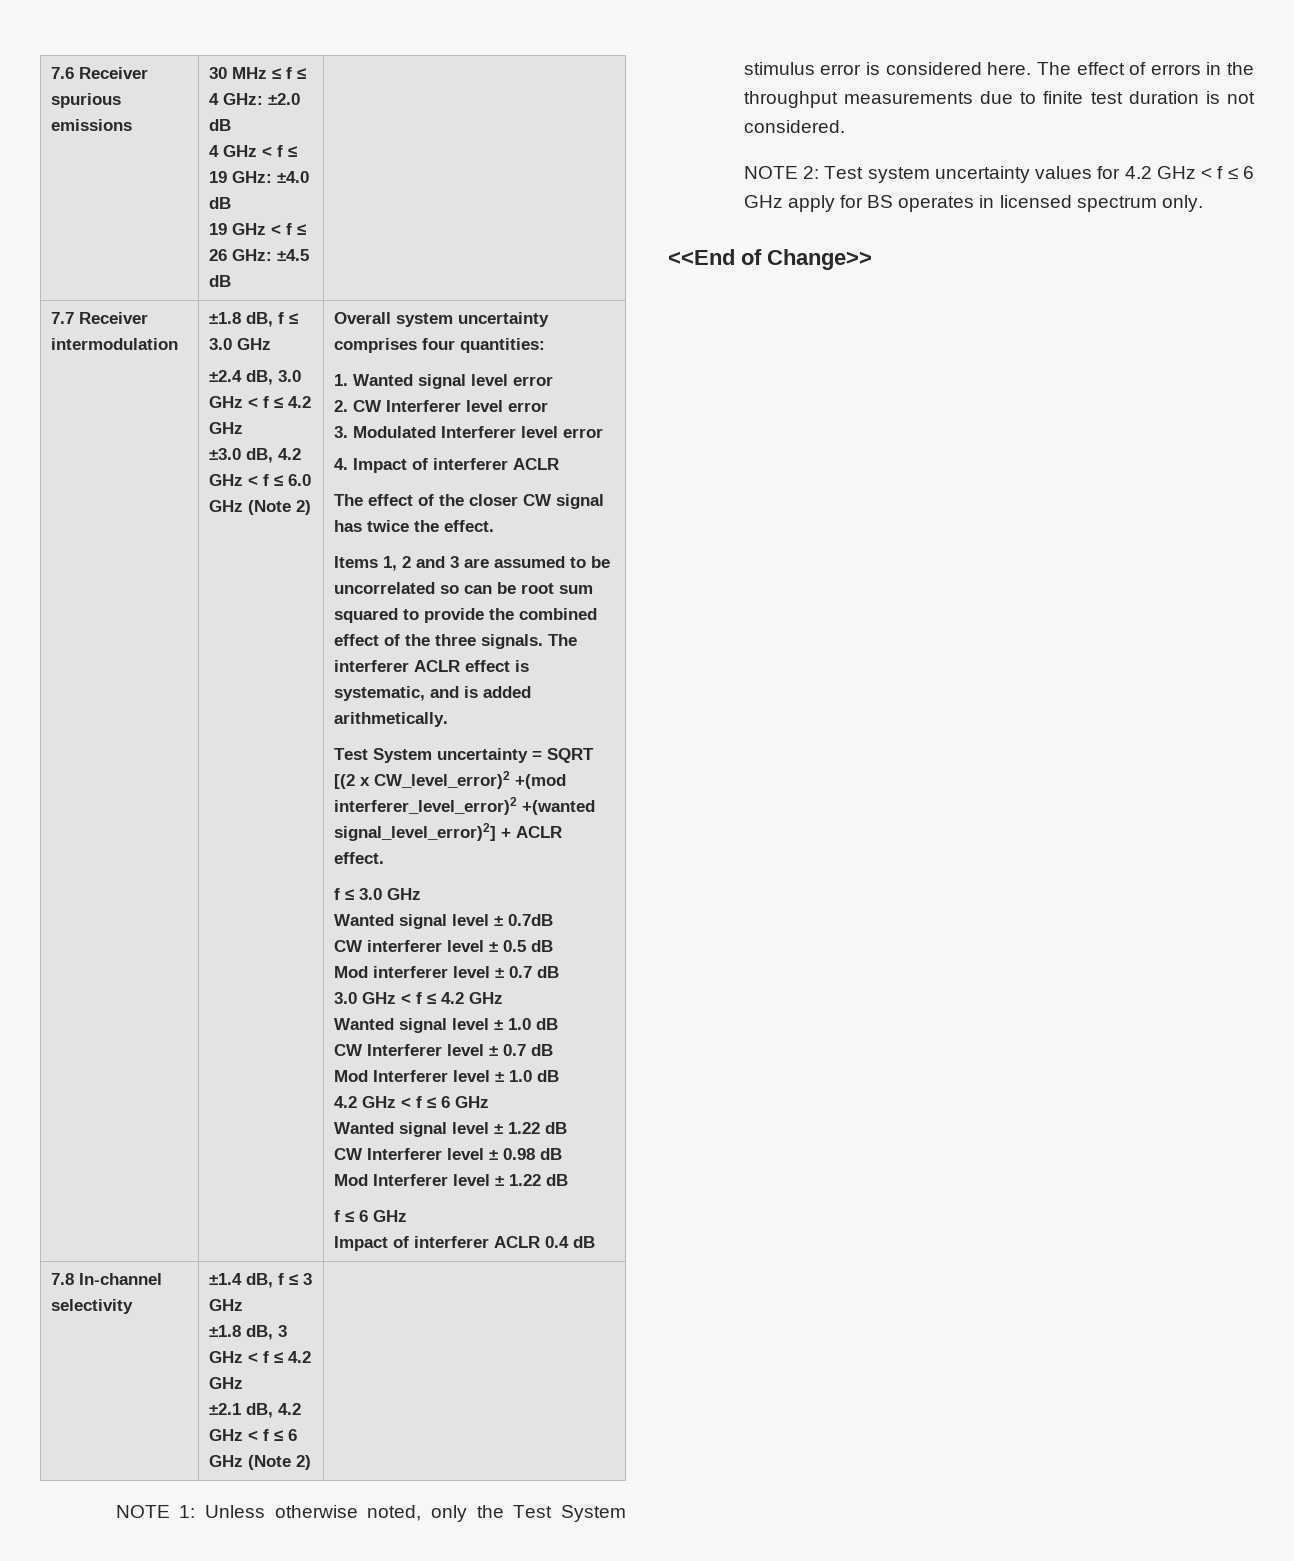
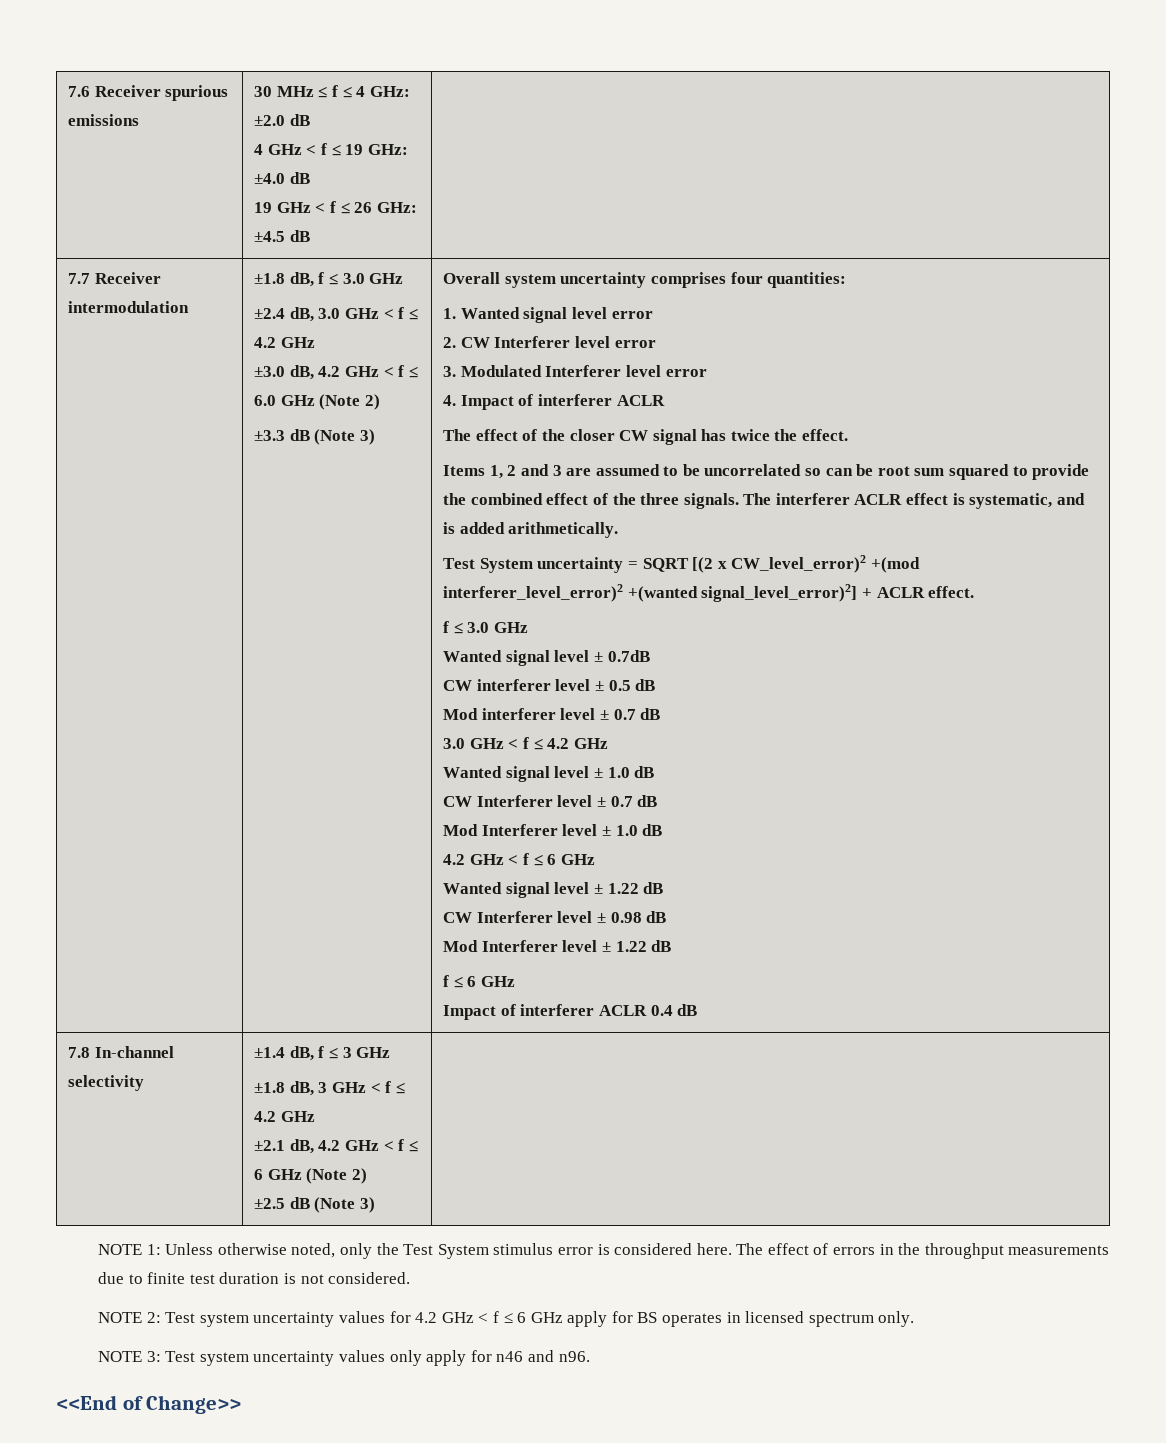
(312, 507) none -> [254,429,375,445] // ±3.3 dB (Note 3)
(312, 1462) none -> [254,1197,375,1213] // ±2.5 dB (Note 3)
(1203, 203) none -> [98,1350,590,1366] // NOTE 3: Test system uncertainty values only apply for n46 and n96.

